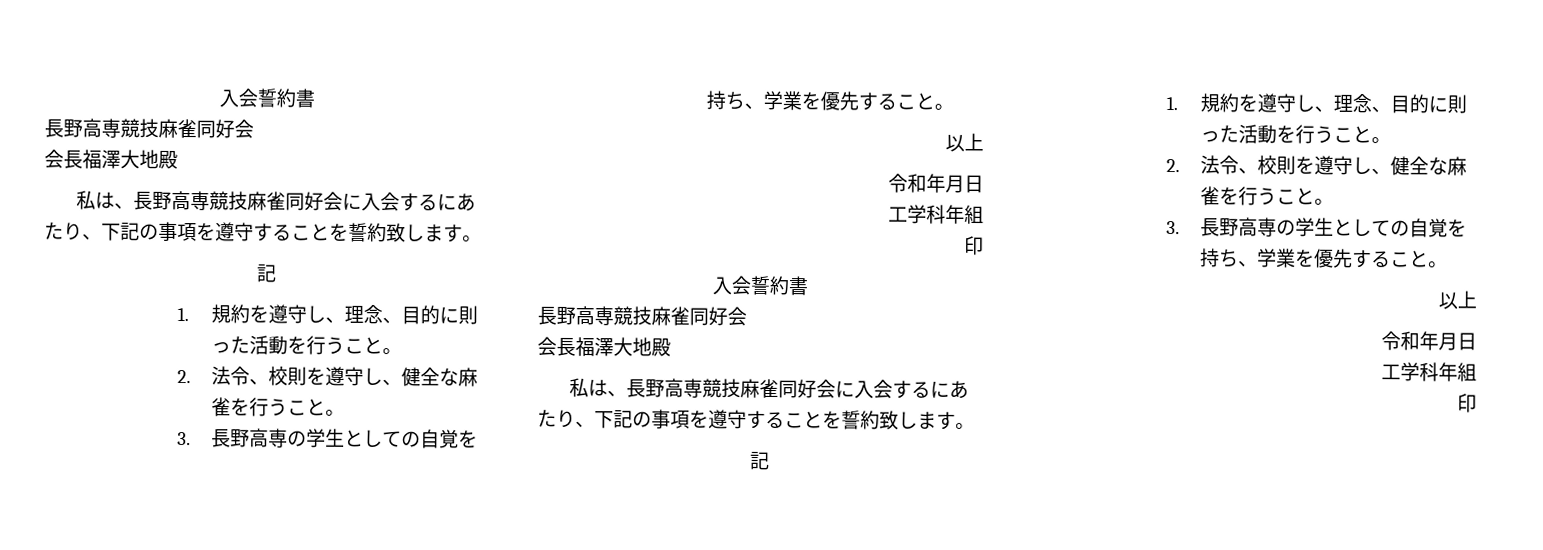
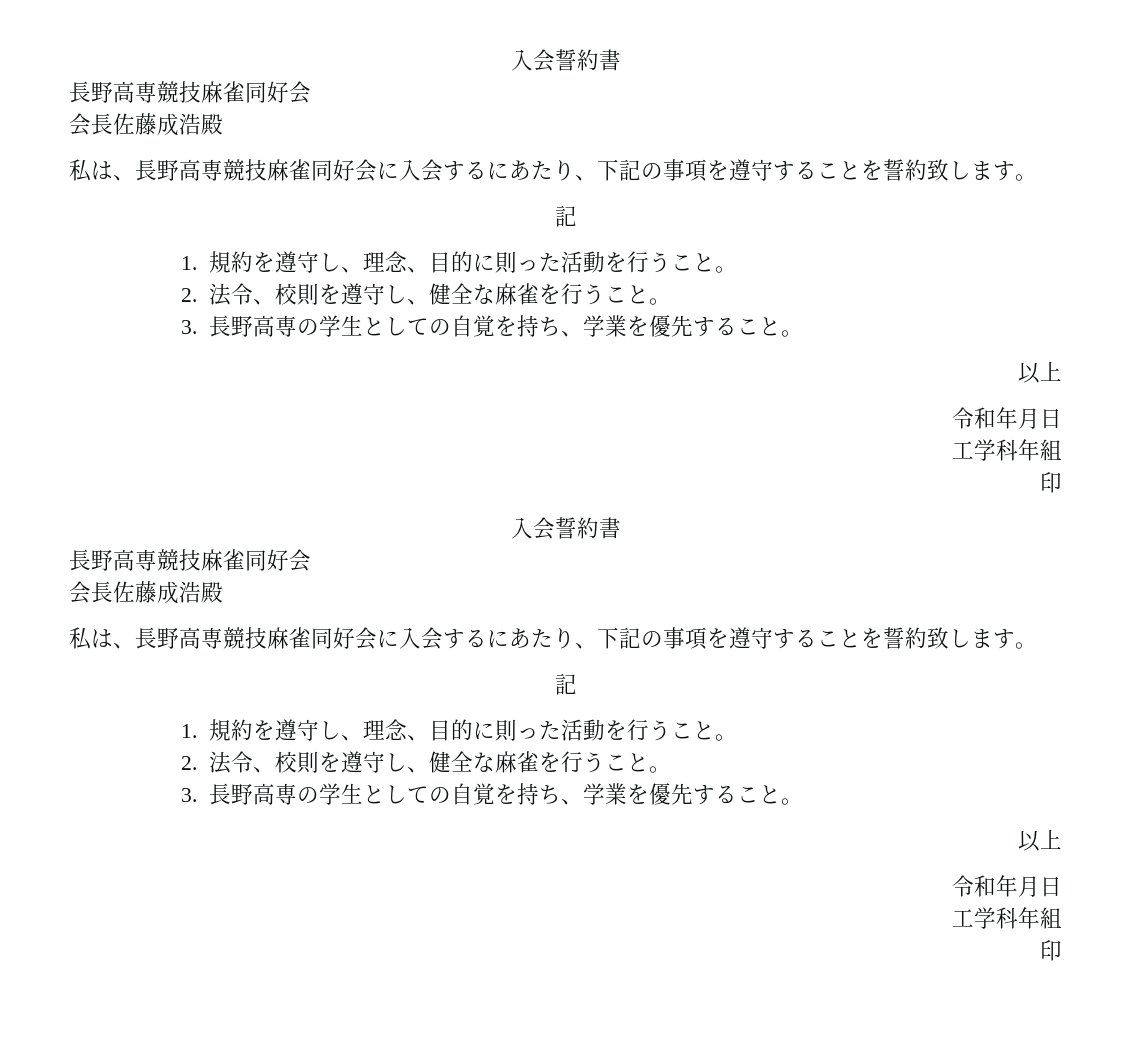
[219,88,315,108] [44,118,254,139] [44,149,159,169] 入会誓約書 // 長野高専競技麻雀同好会 // 会長福澤大地 -> [510,49,621,72] [69,81,311,104] [69,113,201,136] 入会誓約書 // 長野高専競技麻雀同好会 // 会長佐藤成浩
[575,337,652,357] 福澤大地 -> [113,581,201,604] 佐藤成浩

